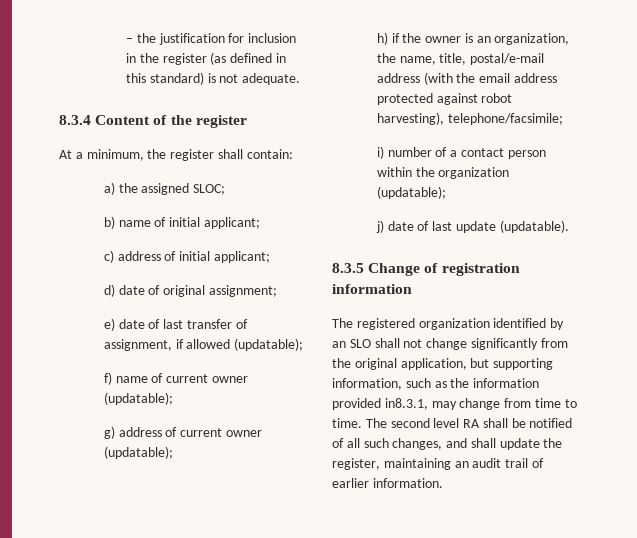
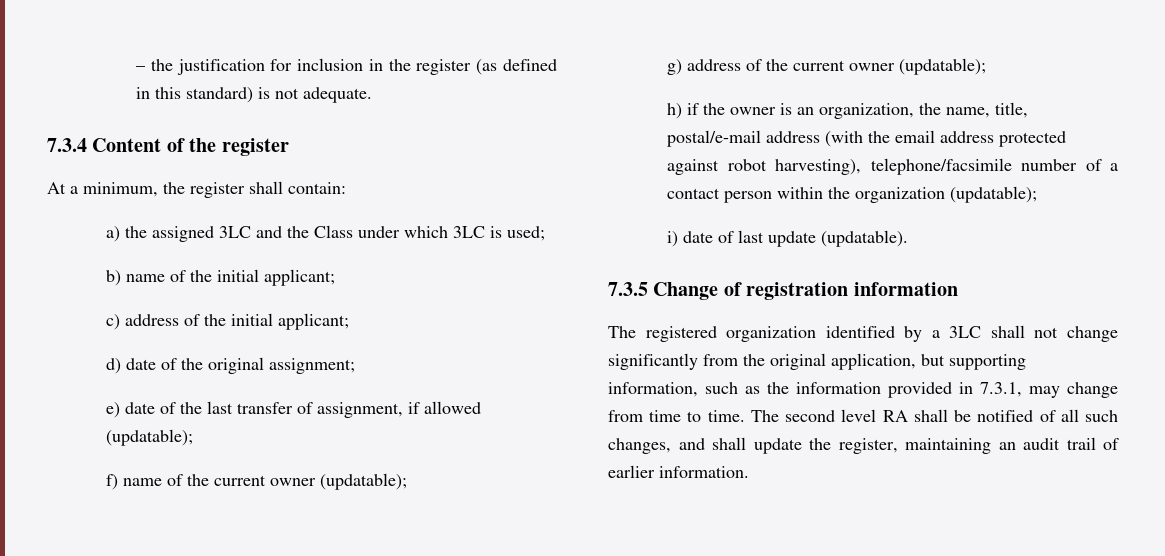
[59,115,91,125] 8.3.4 -> [47,138,87,152] 7.3.4
[193,184,226,195] SLOC; -> [219,225,546,241] 3LC and the Class under which 3LC is used;
(167, 222) none -> [190,270,213,282] the
(177, 256) none -> [204,314,227,326] the
(161, 290) none -> [181,358,204,370] the
(161, 324) none -> [180,402,203,414] the
(164, 378) none -> [187,474,210,486] the
(178, 432) none -> [766,59,789,71] the
[447,113,563,125] [376,146,384,159] telephone/facsimile; // i) -> [870,158,1012,175] telephone/facsimile
[375,220,384,233] j) -> [667,231,679,247] i)
[332,263,364,273] 8.3.5 -> [608,282,648,296] 7.3.5
[332,339,371,348] an SLO -> [931,326,982,338] a 3LC
[384,398,428,410] in8.3.1, -> [959,382,1022,397] in 7.3.1,

